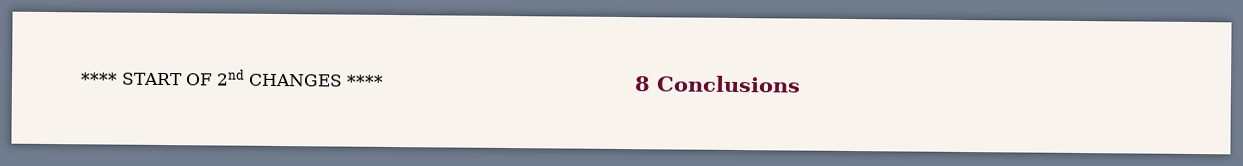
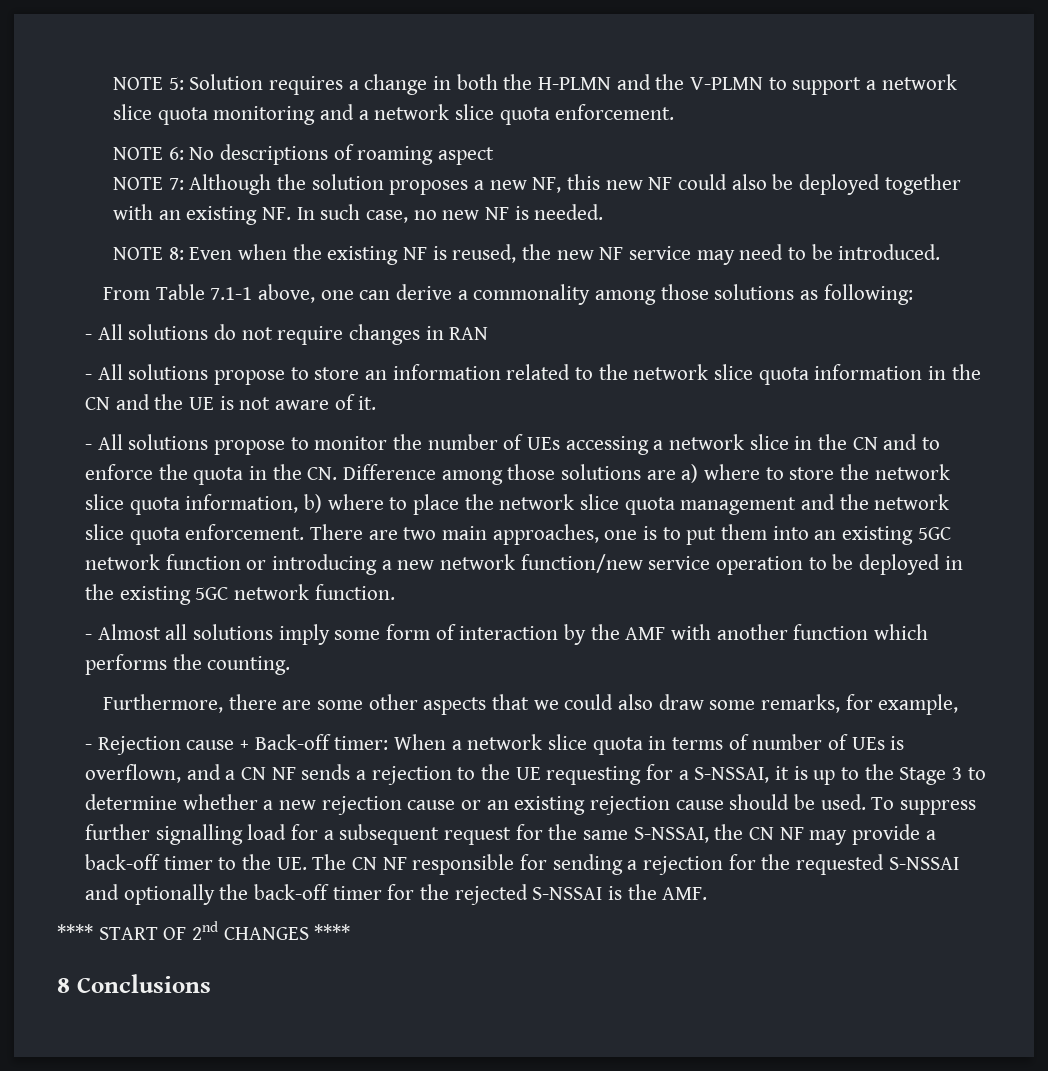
(80, 78) none -> [112,74,957,95] [112,104,675,125] [112,144,494,165] [112,174,961,195] [112,204,604,225] [112,244,941,265] [102,284,913,305] [84,324,489,345] [84,364,981,385] [84,394,377,410] [84,434,941,455] [84,464,950,485] [84,494,950,515] [84,524,951,545] [84,554,963,575] [84,584,395,605] [84,624,929,645] [84,654,291,675] [102,694,959,715] [84,734,905,755] [84,764,986,785] [84,794,977,815] [84,824,936,845] [84,854,959,875] [84,884,708,905] NOTE 5: Solution requires a change in both the H-PLMN and the V-PLMN to support a network slice quota monitoring and a network slice quota enforcement. // NOTE 6: No descriptions of roaming aspect // NOTE 7: Although the solution proposes a new NF, this new NF could also be deployed together with an existing NF. In such case, no new NF is needed. // NOTE 8: Even when the existing NF is reused, the new NF service may need to be introduced. // From Table 7.1-1 above, one can derive a commonality among those solutions as following: // - All solutions do not require changes in RAN // - All solutions propose to store an information related to the network slice quota information in the CN and the UE is not aware of it. // - All solutions propose to monitor the number of UEs accessing a network slice in the CN and to enforce the quota in the CN. Difference among those solutions are a) where to store the network slice quota information, b) where to place the network slice quota management and the network slice quota enforcement. There are two main approaches, one is to put them into an existing 5GC network function or introducing a new network function/new service operation to be deployed in the existing 5GC network function. // - Almost all solutions imply some form of interaction by the AMF with another function which performs the counting. // Furthermore, there are some other aspects that we could also draw some remarks, for example, // - Rejection cause + Back-off timer: When a network slice quota in terms of number of UEs is overflown, and a CN NF sends a rejection to the UE requesting for a S-NSSAI, it is up to the Stage 3 to determine whether a new rejection cause or an existing rejection cause should be used. To suppress further signalling load for a subsequent request for the same S-NSSAI, the CN NF may provide a back-off timer to the UE. The CN NF responsible for sending a rejection for the requested S-NSSAI and optionally the back-off timer for the rejected S-NSSAI is the AMF. //

